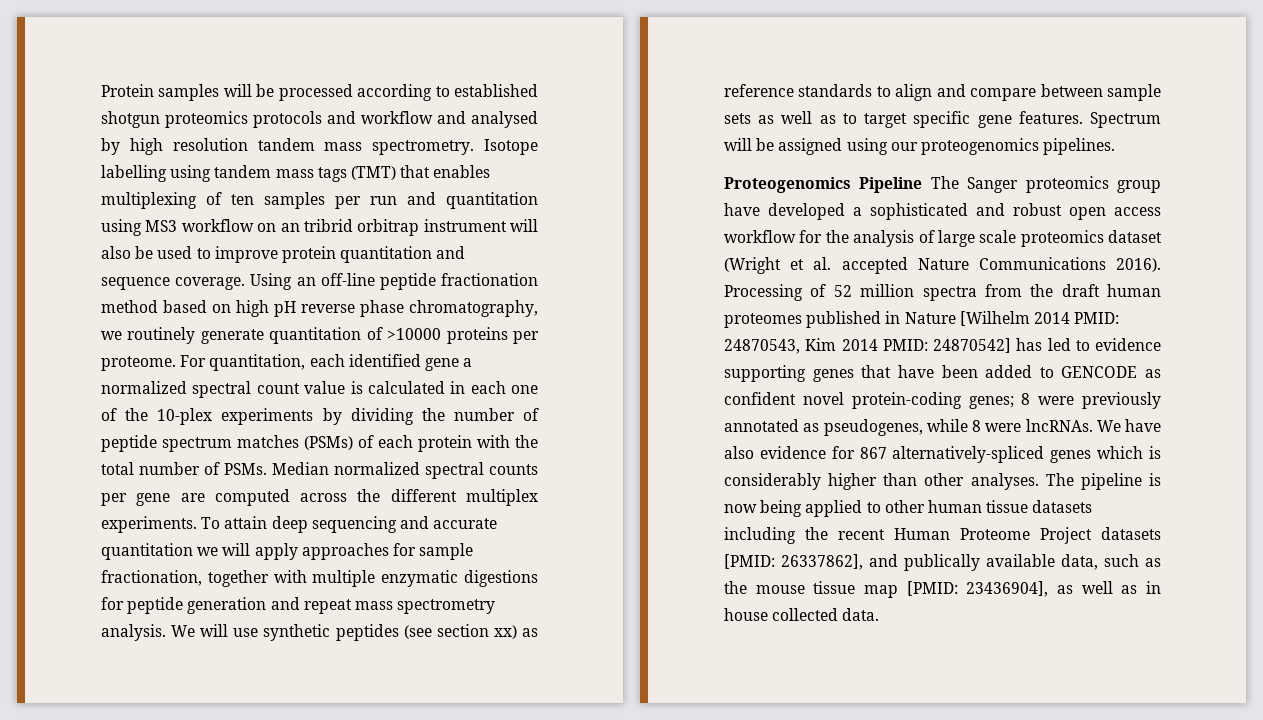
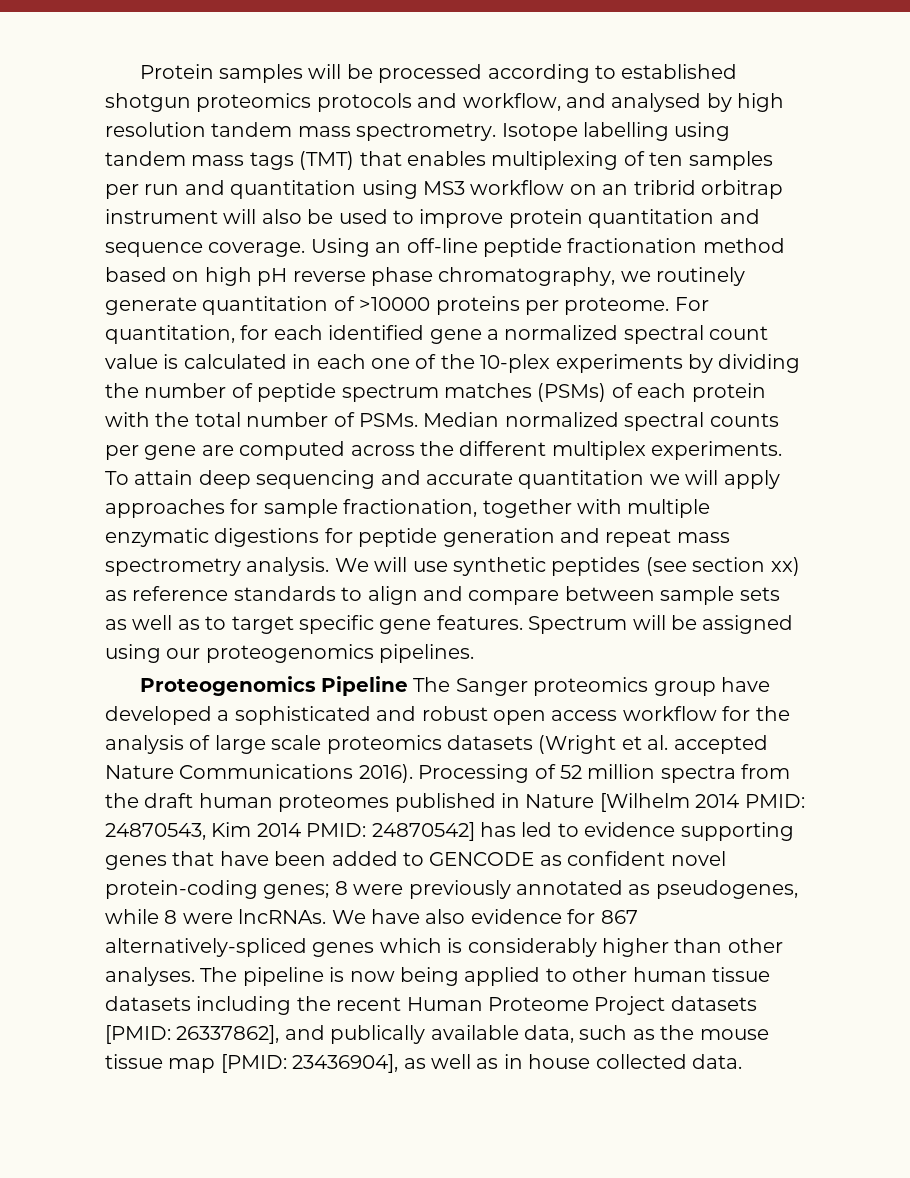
[361,111,433,124] workflow -> [462,93,561,111] workflow,
(306, 362) none -> [240,325,269,340] for
[1108,230,1162,243] dataset -> [447,735,533,750] datasets

